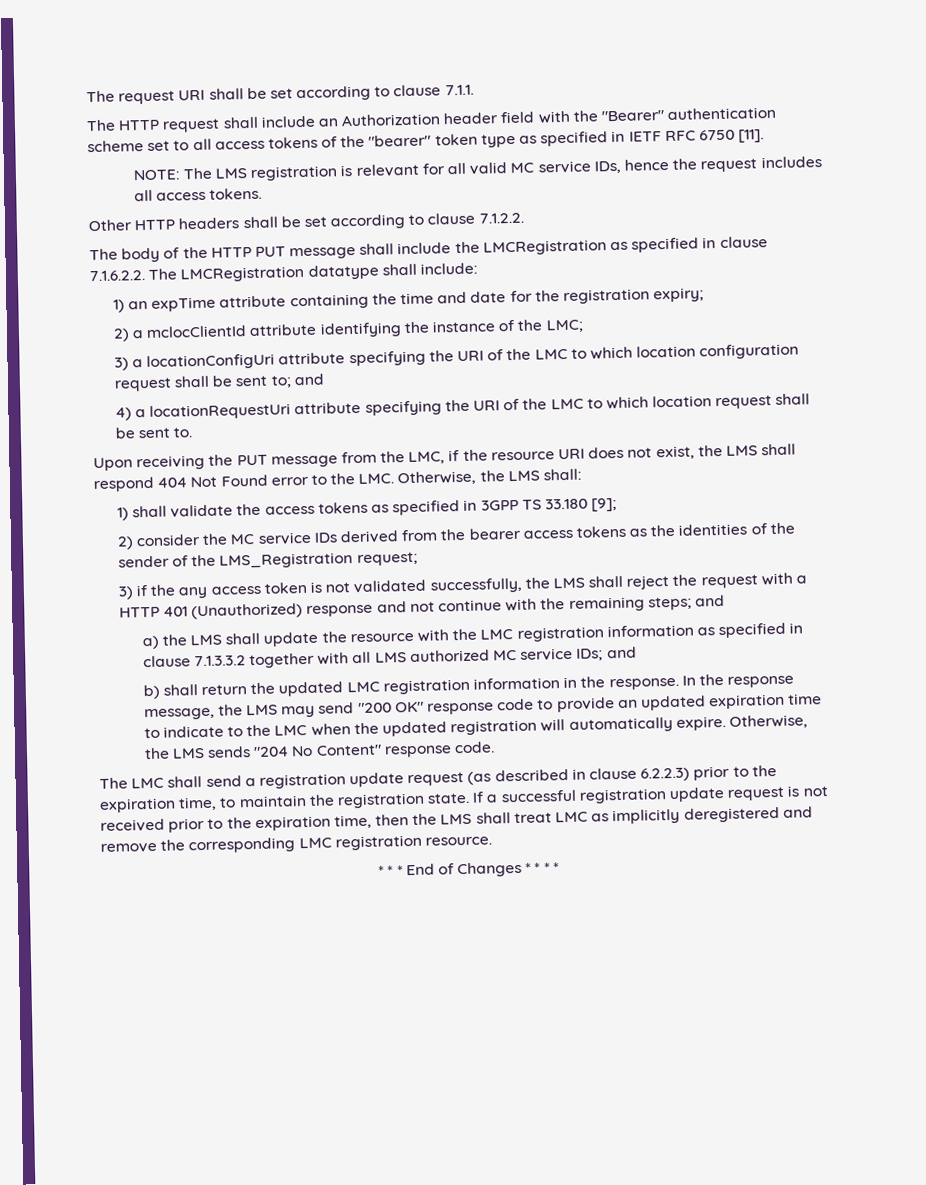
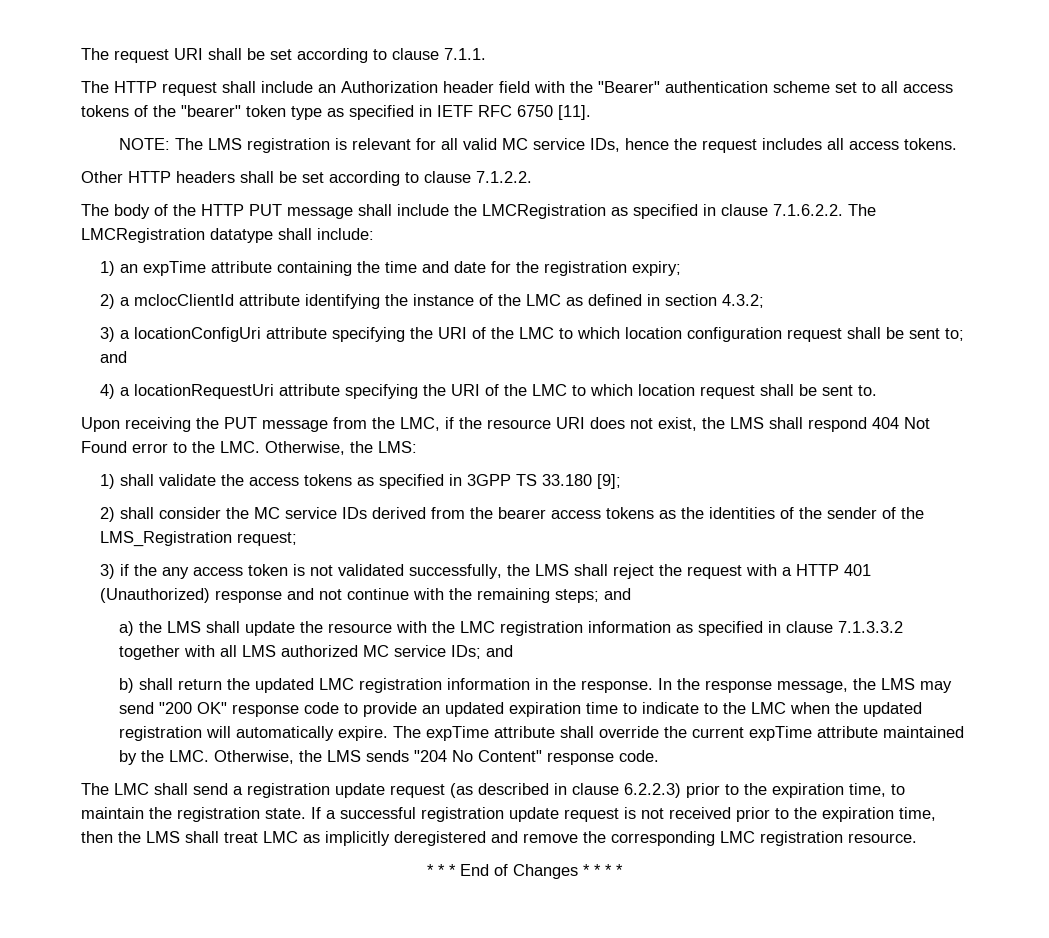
[545,319,584,333] LMC; -> [525,294,764,308] LMC as defined in section 4.3.2;
[507,468,583,482] LMS shall: -> [378,441,417,453] LMS:
(134, 543) none -> [119,507,154,519] shall
(726, 723) none -> [392,726,964,741] [118,750,209,765] The expTime attribute shall override the current expTime attribute maintained by the LMC.

